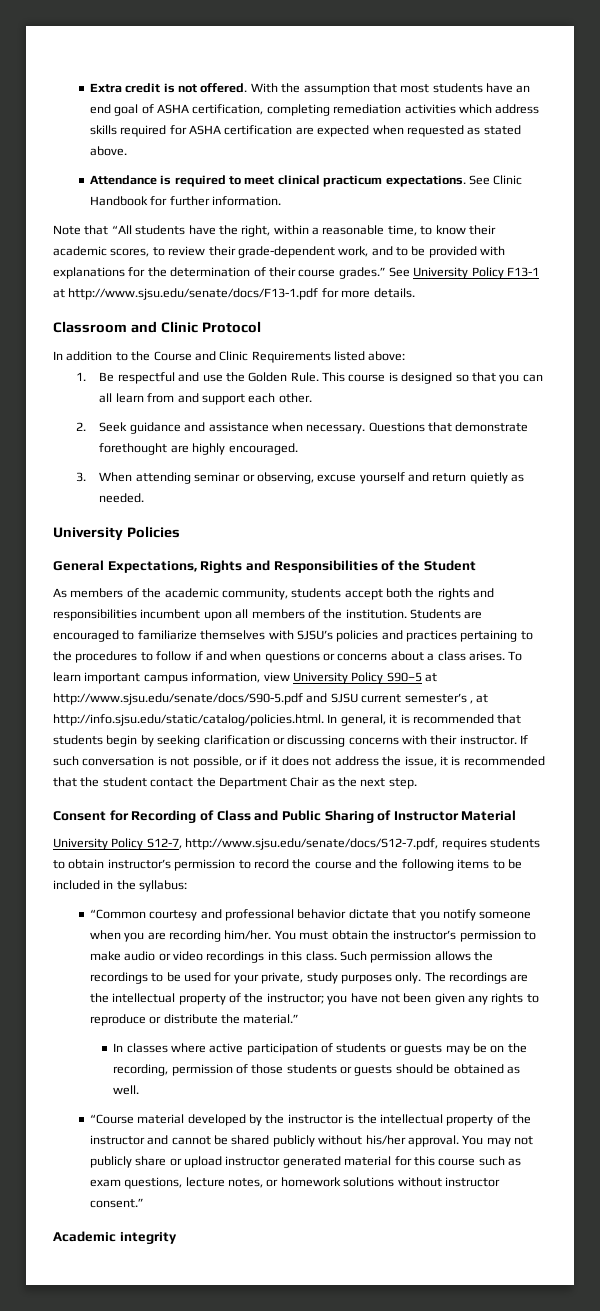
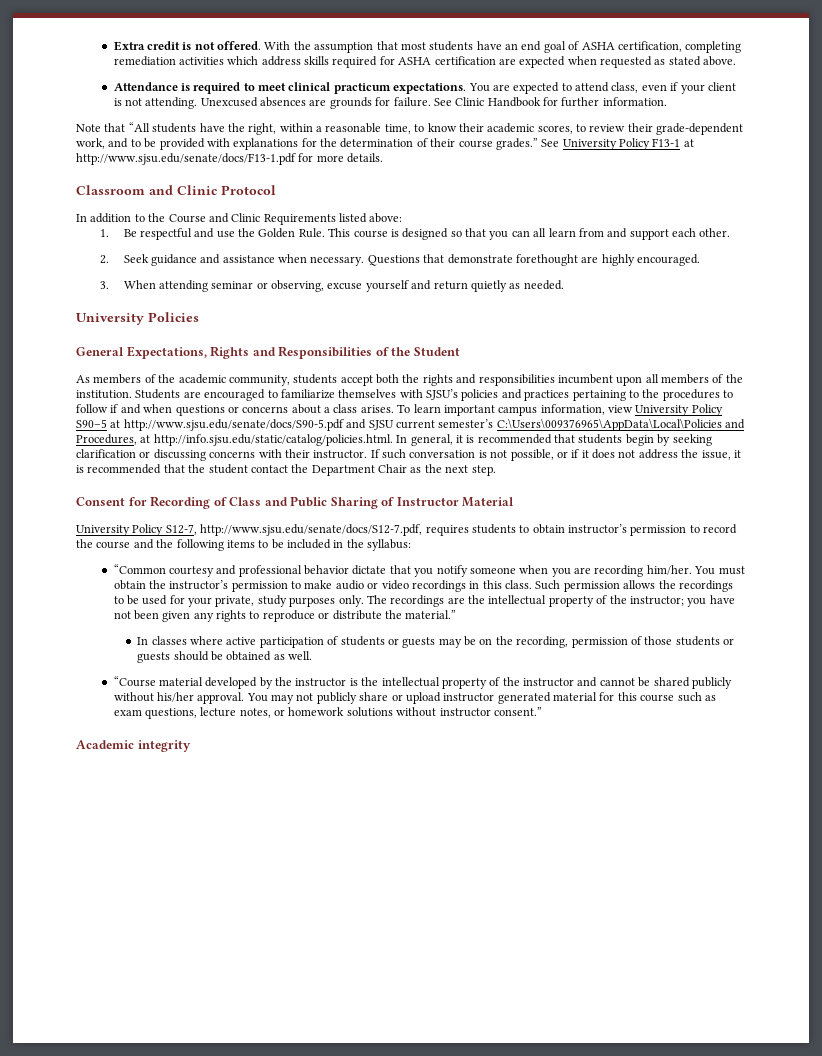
(466, 181) none -> [468,82,736,94] [113,97,431,109] You are expected to attend class, even if your client is not attending. Unexcused absences are grounds for failure.
[469,700,473,704] , -> [496,418,745,431] [76,434,137,445] C:\Users\009376965\AppData\Local\Policies and Procedures,

